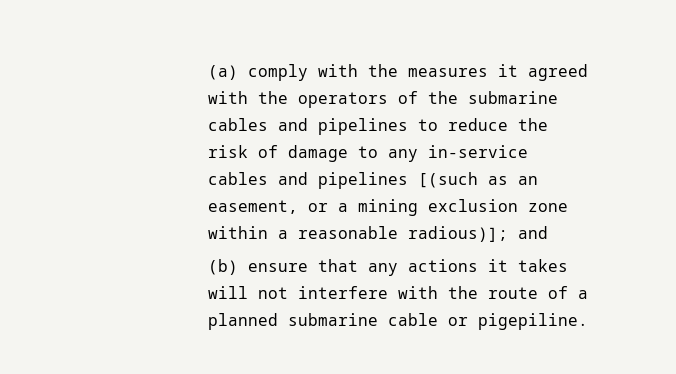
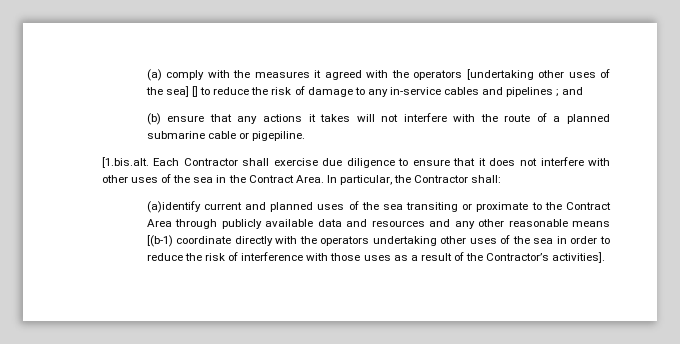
[398,91,559,104] [208,118,409,135] of the submarine cables and pipelines -> [466,69,610,80] [145,86,199,97] [undertaking other uses of the sea] []
[418,172,539,188] [208,199,569,216] [208,226,509,242] [(such as an easement, or a mining exclusion zone within a reasonable radious)]; -> [556,89,560,97] ;
(589, 321) none -> [101,157,610,168] [101,174,502,185] [146,201,611,213] [146,219,610,229] [146,235,611,247] [146,252,606,263] // [1.bis.alt. Each Contractor shall exercise due diligence to ensure that it does not interfere with other uses of the sea in the Contract Area. In particular, the Contractor shall: // (a)identify current and planned uses of the sea transiting or proximate to the Contract Area through publicly available data and resources and any other reasonable means [(b-1) coordinate directly with the operators undertaking other uses of the sea in order to reduce the risk of interference with those uses as a result of the Contractor’s activities].

